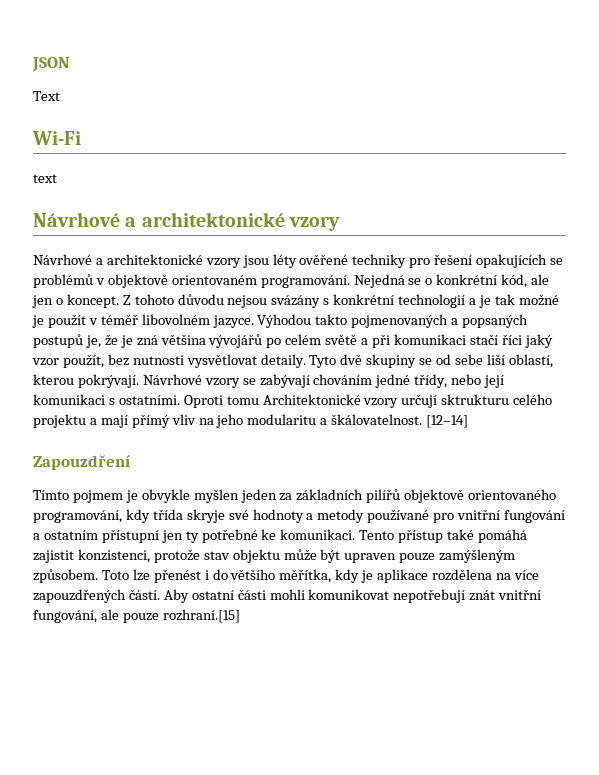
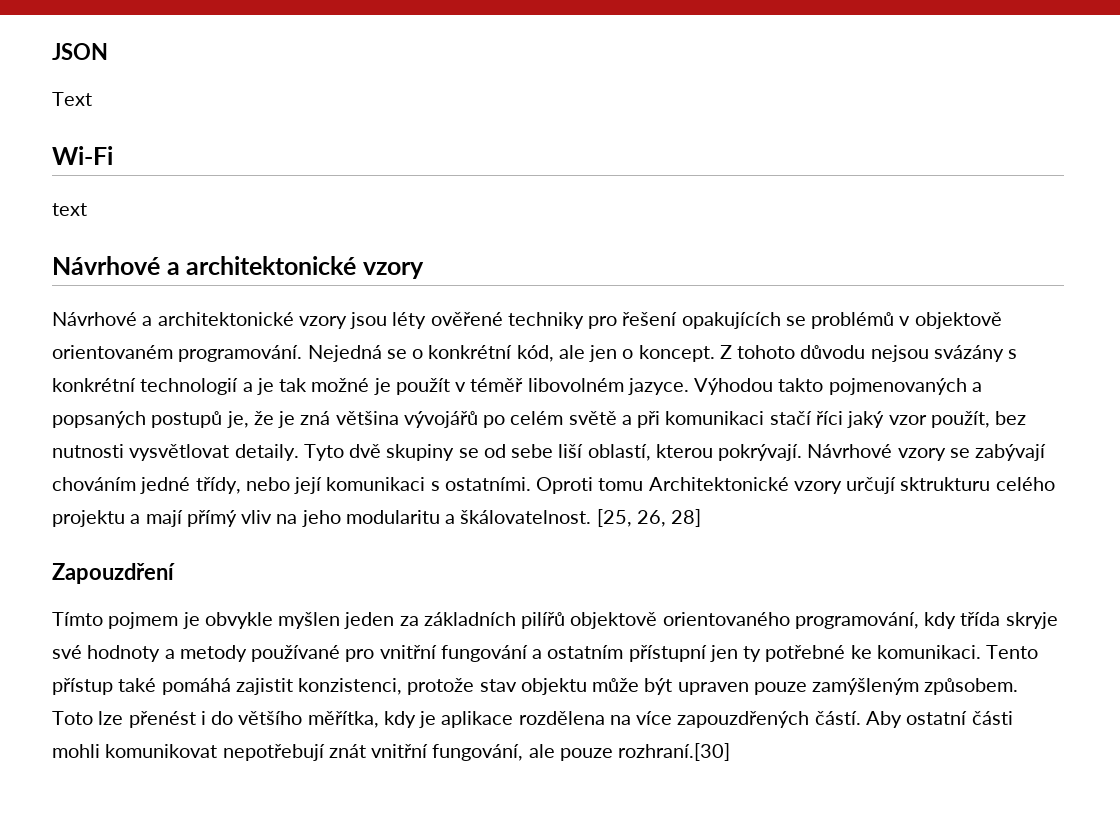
[426,415,469,428] [12–14] -> [596,509,702,527] [25, 26, 28]
[162,609,240,623] rozhraní.[15] -> [618,743,731,761] rozhraní.[30]

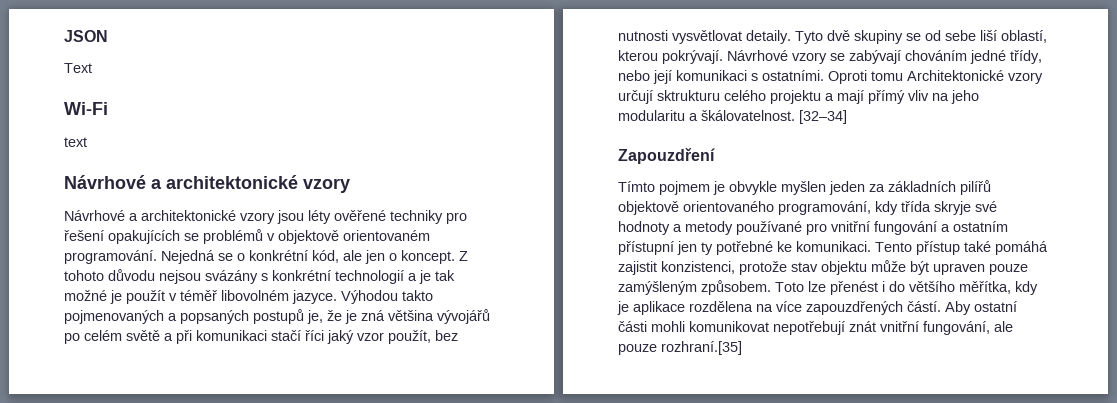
[596,509,702,527] [25, 26, 28] -> [799,110,847,124] [32–34]
[618,743,731,761] rozhraní.[30] -> [661,341,742,355] rozhraní.[35]

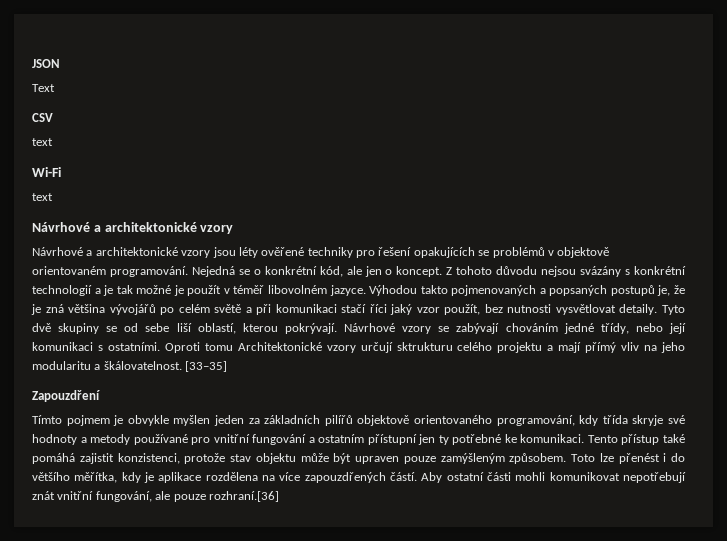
(92, 68) none -> [32,113,53,122] [32,138,53,146] // CSV // text
[799,110,847,124] [32–34] -> [185,361,228,372] [33–35]
[661,341,742,355] rozhraní.[35] -> [208,491,279,502] rozhraní.[36]

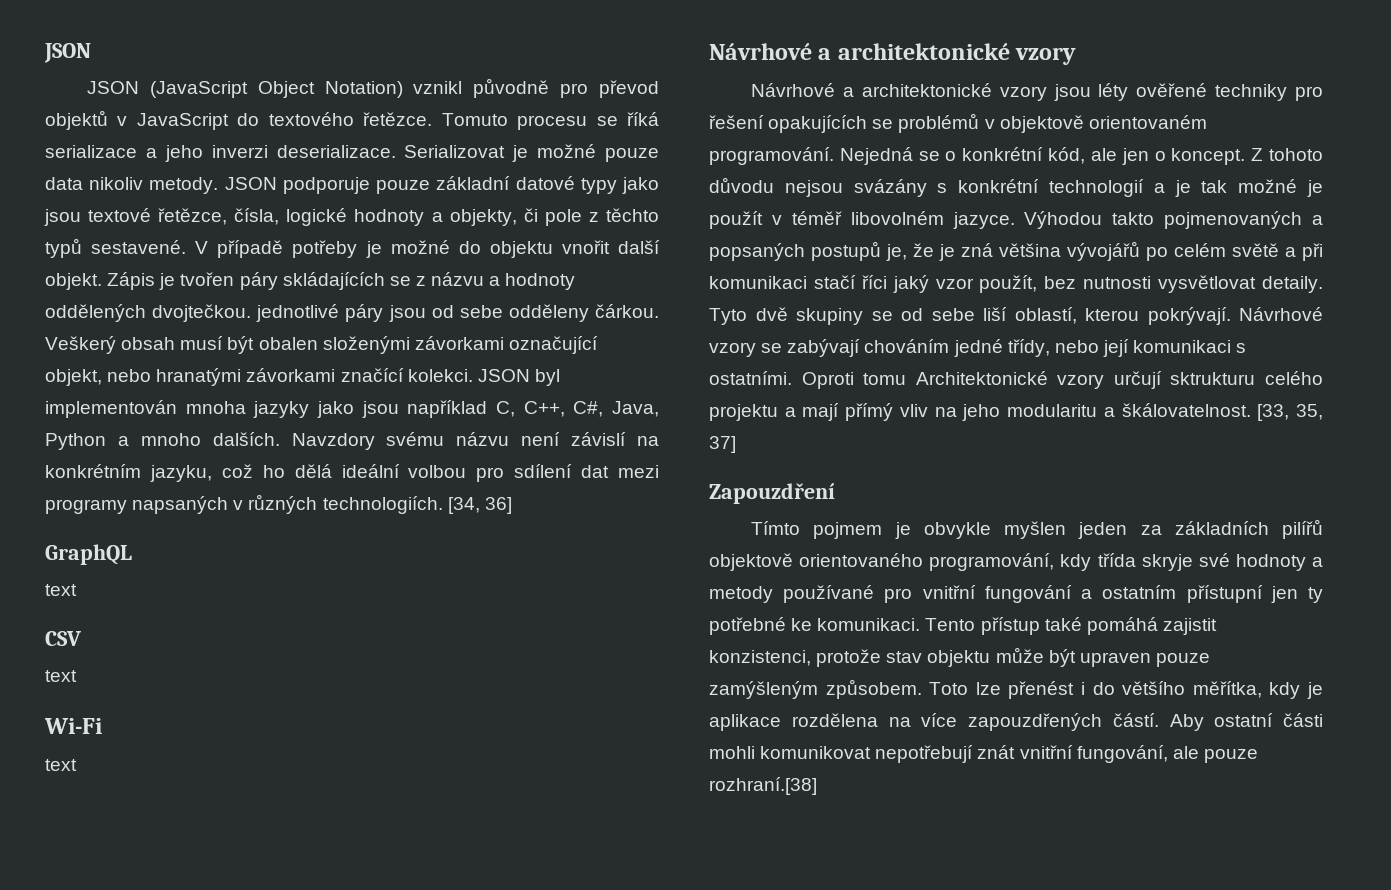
[32,84,55,92] Text -> [87,78,660,98] [45,110,660,130] [45,144,659,162] [45,176,659,194] [44,208,660,226] [45,238,661,258] [45,272,576,290] [45,304,659,322] [45,336,598,354] [45,368,560,386] [45,400,659,418] [45,432,660,450] [45,464,659,482] [45,494,512,514] [45,544,132,565] [45,584,77,596] JSON (JavaScript Object Notation) vznikl původně pro převod objektů v JavaScript do textového řetězce. Tomuto procesu se říká serializace a jeho inverzi deserializace. Serializovat je možné pouze data nikoliv metody. JSON podporuje pouze základní datové typy jako jsou textové řetězce, čísla, logické hodnoty a objekty, či pole z těchto typů sestavené. V případě potřeby je možné do objektu vnořit další objekt. Zápis je tvořen páry skládajících se z názvu a hodnoty oddělených dvojtečkou. jednotlivé páry jsou od sebe odděleny čárkou. Veškerý obsah musí být obalen složenými závorkami označující objekt, nebo hranatými závorkami značící kolekci. JSON byl implementován mnoha jazyky jako jsou například C, C++, C#, Java, Python a mnoho dalších. Navzdory svému názvu není závislí na konkrétním jazyku, což ho dělá ideální volbou pro sdílení dat mezi programy napsaných v různých technologiích. [34, 36] // GraphQL // text
[185,361,228,372] [33–35] -> [1257,404,1323,421] [709,436,736,453] [33, 35, 37]
[208,491,279,502] rozhraní.[36] -> [709,777,817,795] rozhraní.[38]

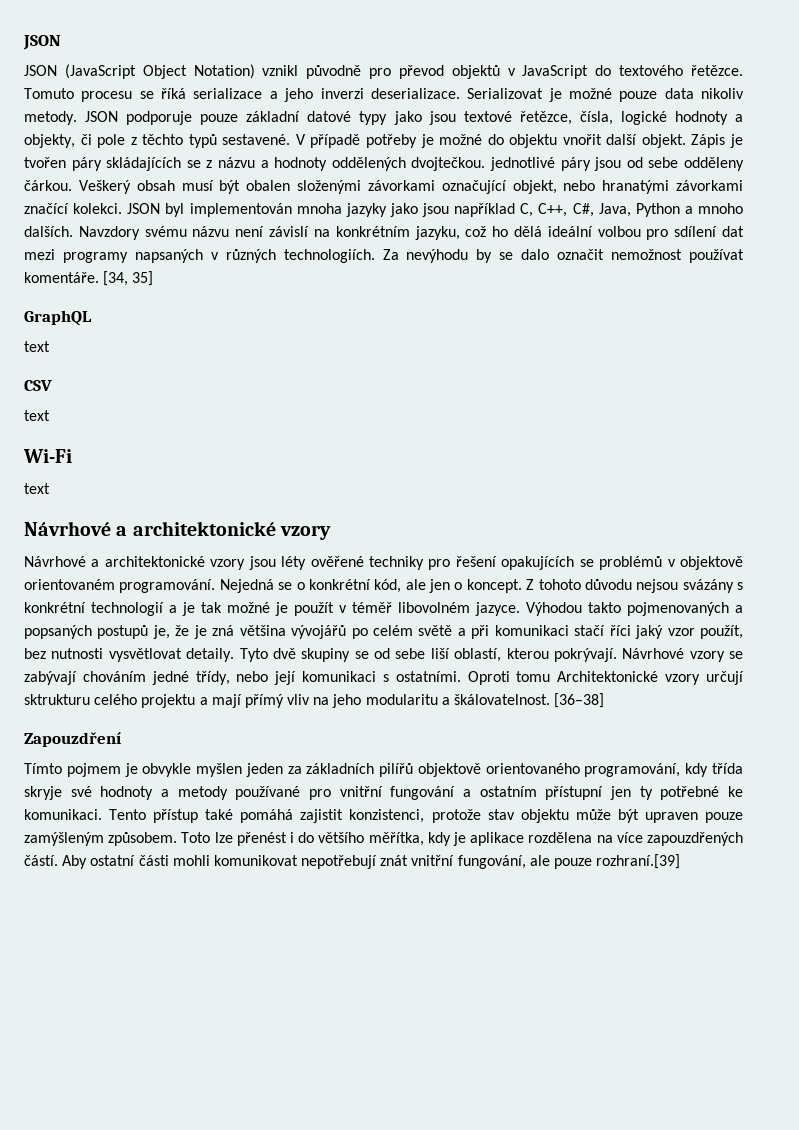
[447,497,512,514] [34, 36] -> [382,249,744,263] [24,271,154,286] Za nevýhodu by se dalo označit nemožnost používat komentáře. [34, 35]
[1257,404,1323,421] [709,436,736,453] [33, 35, 37] -> [554,693,605,708] [36–38]
[709,777,817,795] rozhraní.[38] -> [596,854,681,869] rozhraní.[39]

